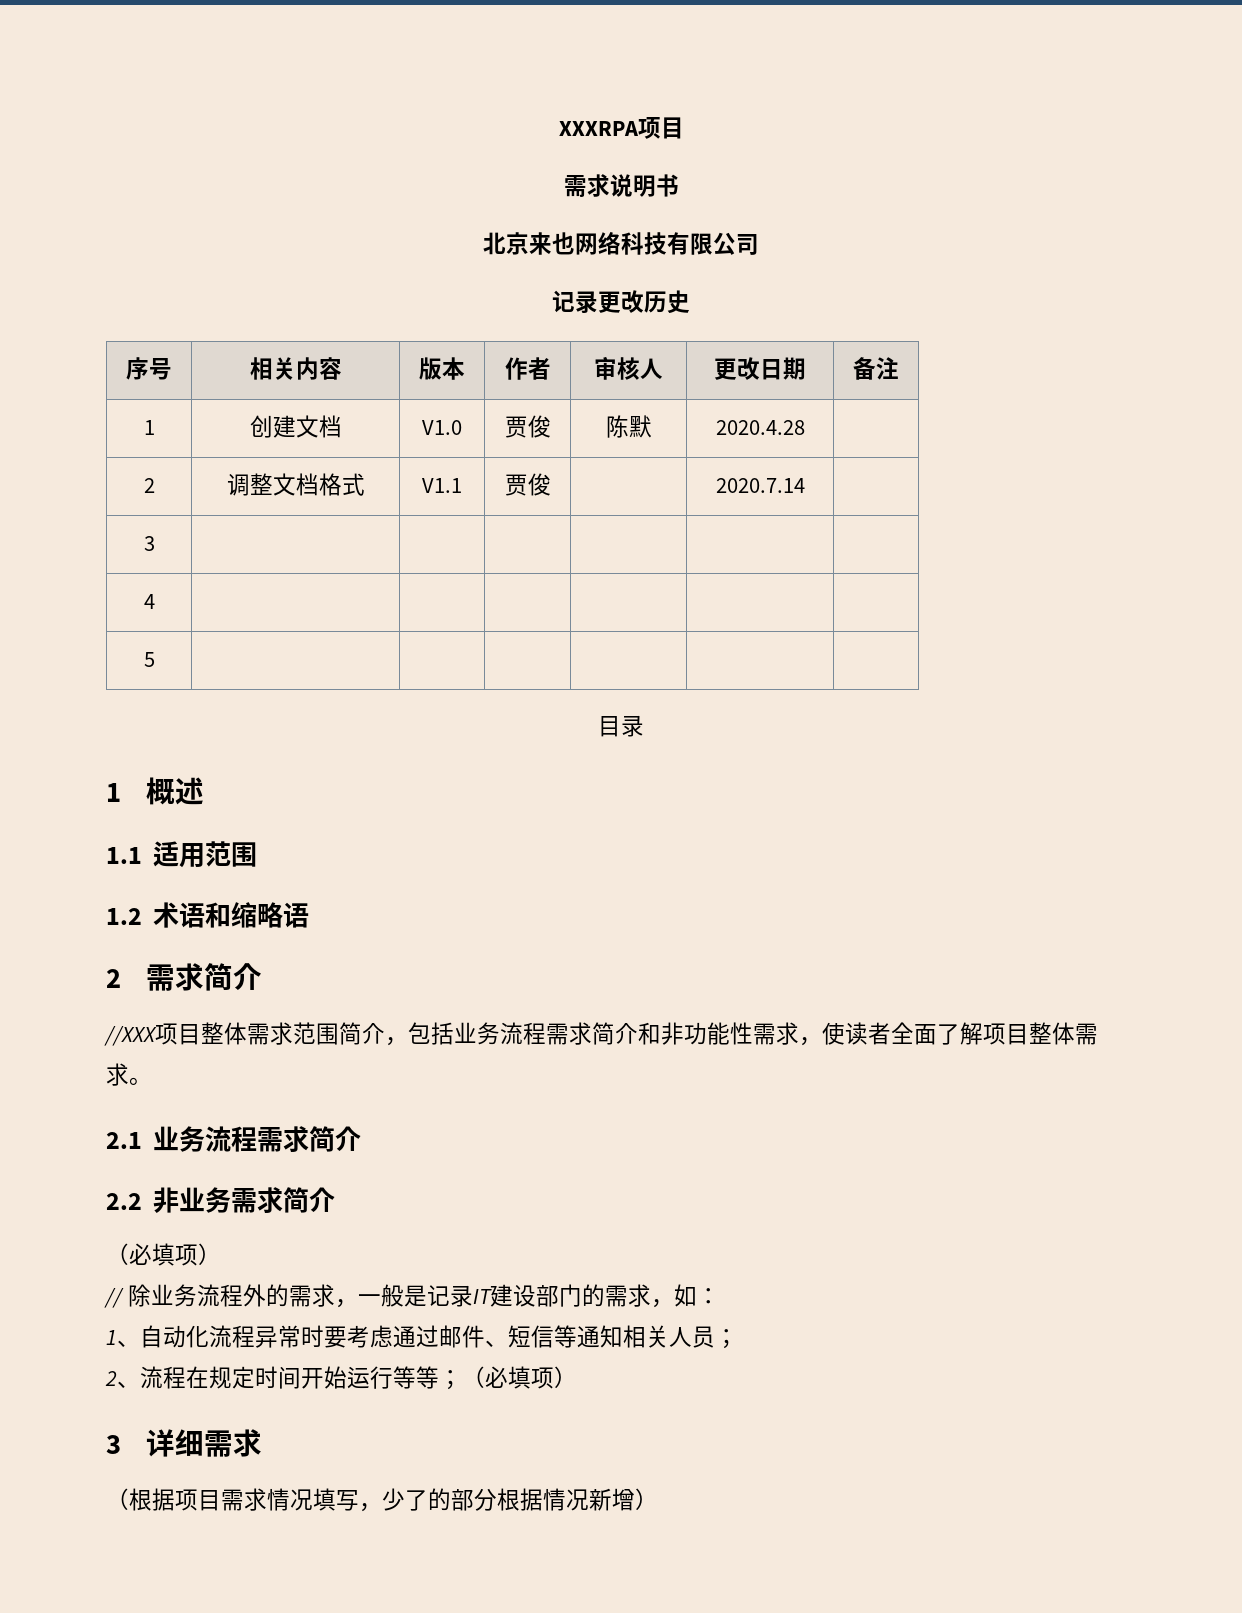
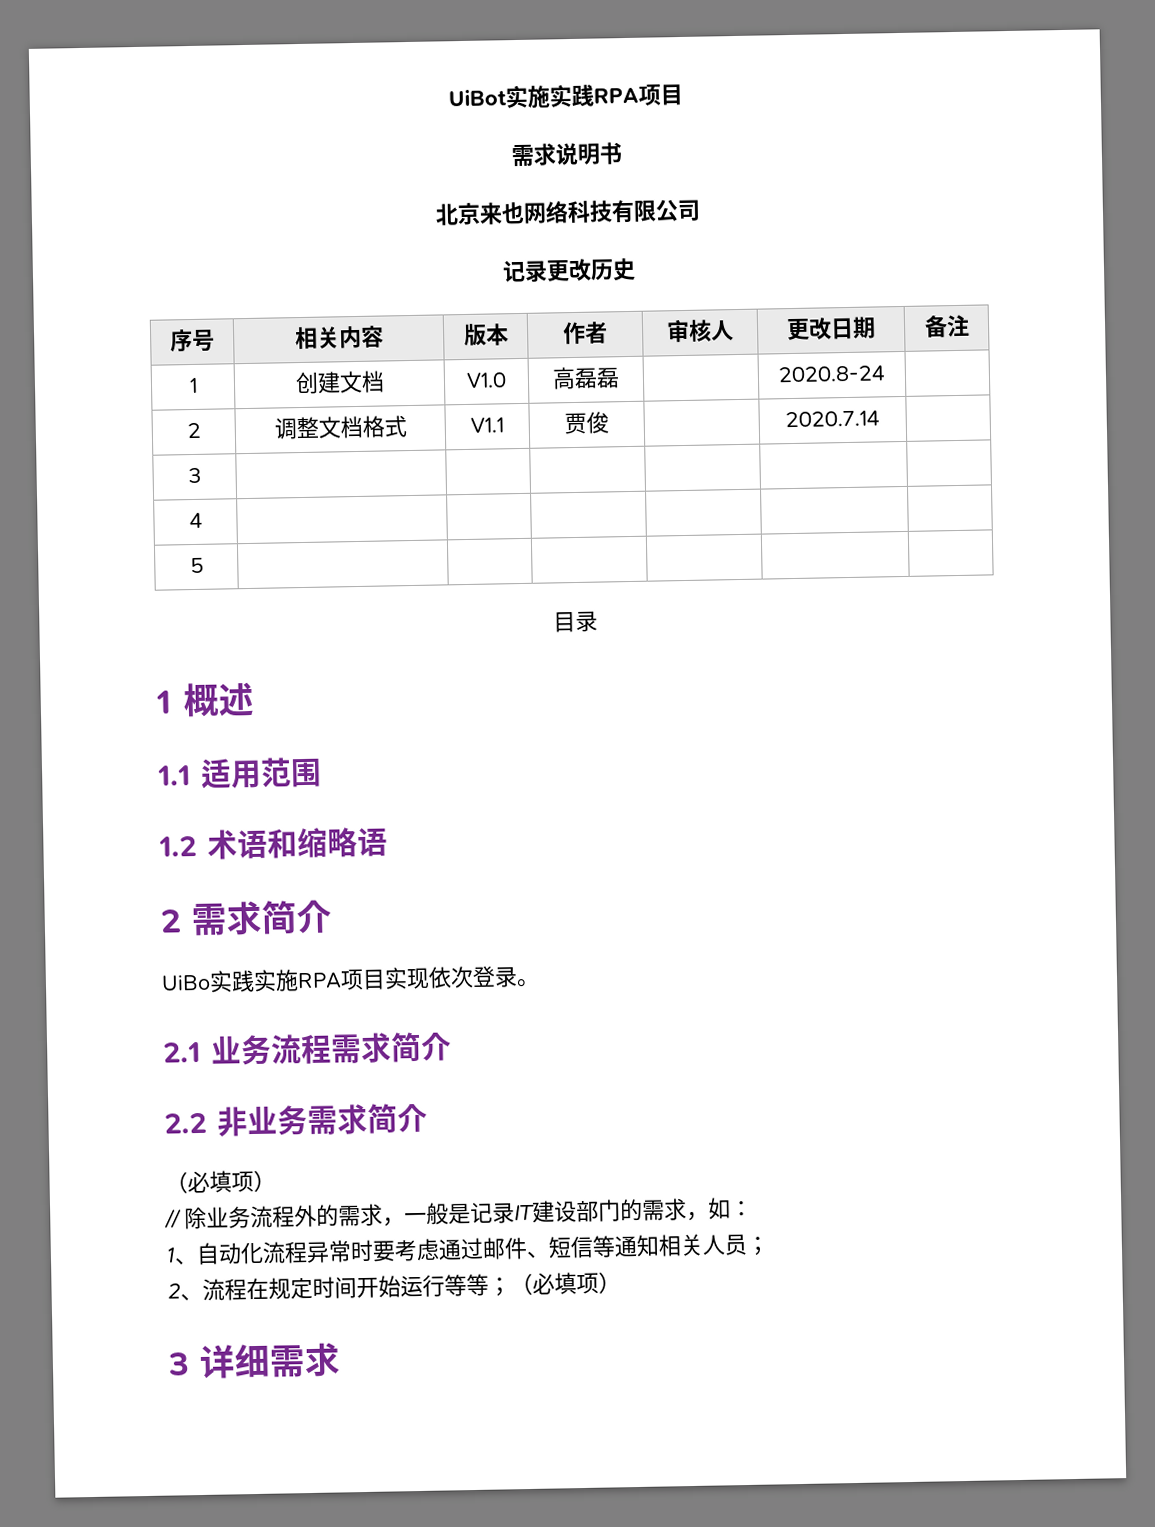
[558,121,639,136] XXXRPA -> [447,83,639,109] UiBot实施实践RPA
[504,415,551,438] [605,415,652,438] [715,420,805,435] 贾俊 | 陈默 | 2020.4.28 -> [552,366,620,390] [778,365,886,383] 高磊磊 | | 2020.8-24
[104,1022,1098,1046] [106,1063,129,1086] //XXX项目整体需求范围简介，包括业务流程需求简介和非功能性需求，使读者全面了解项目整体需求 -> [161,965,518,993] UiBo实践实施RPA项目实现依次登录
[106,1488,658,1512] // （根据项目需求情况填写，少了的部分根据情况新增） -> (341, 1360) none

